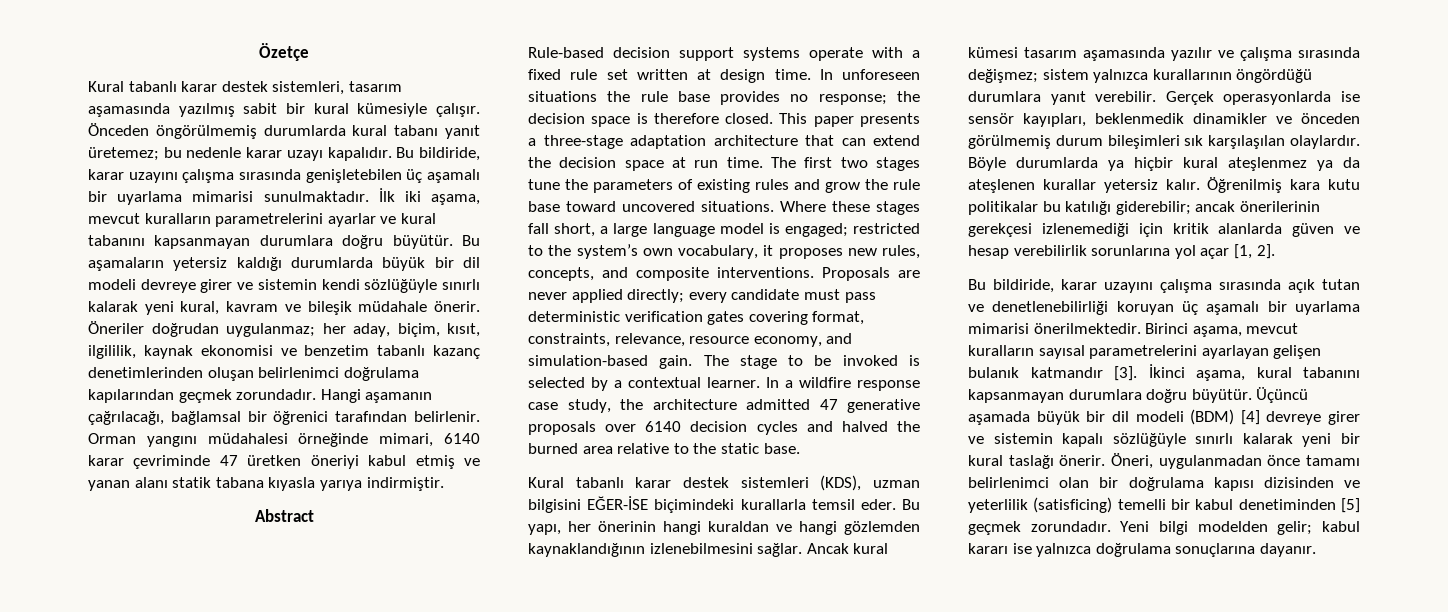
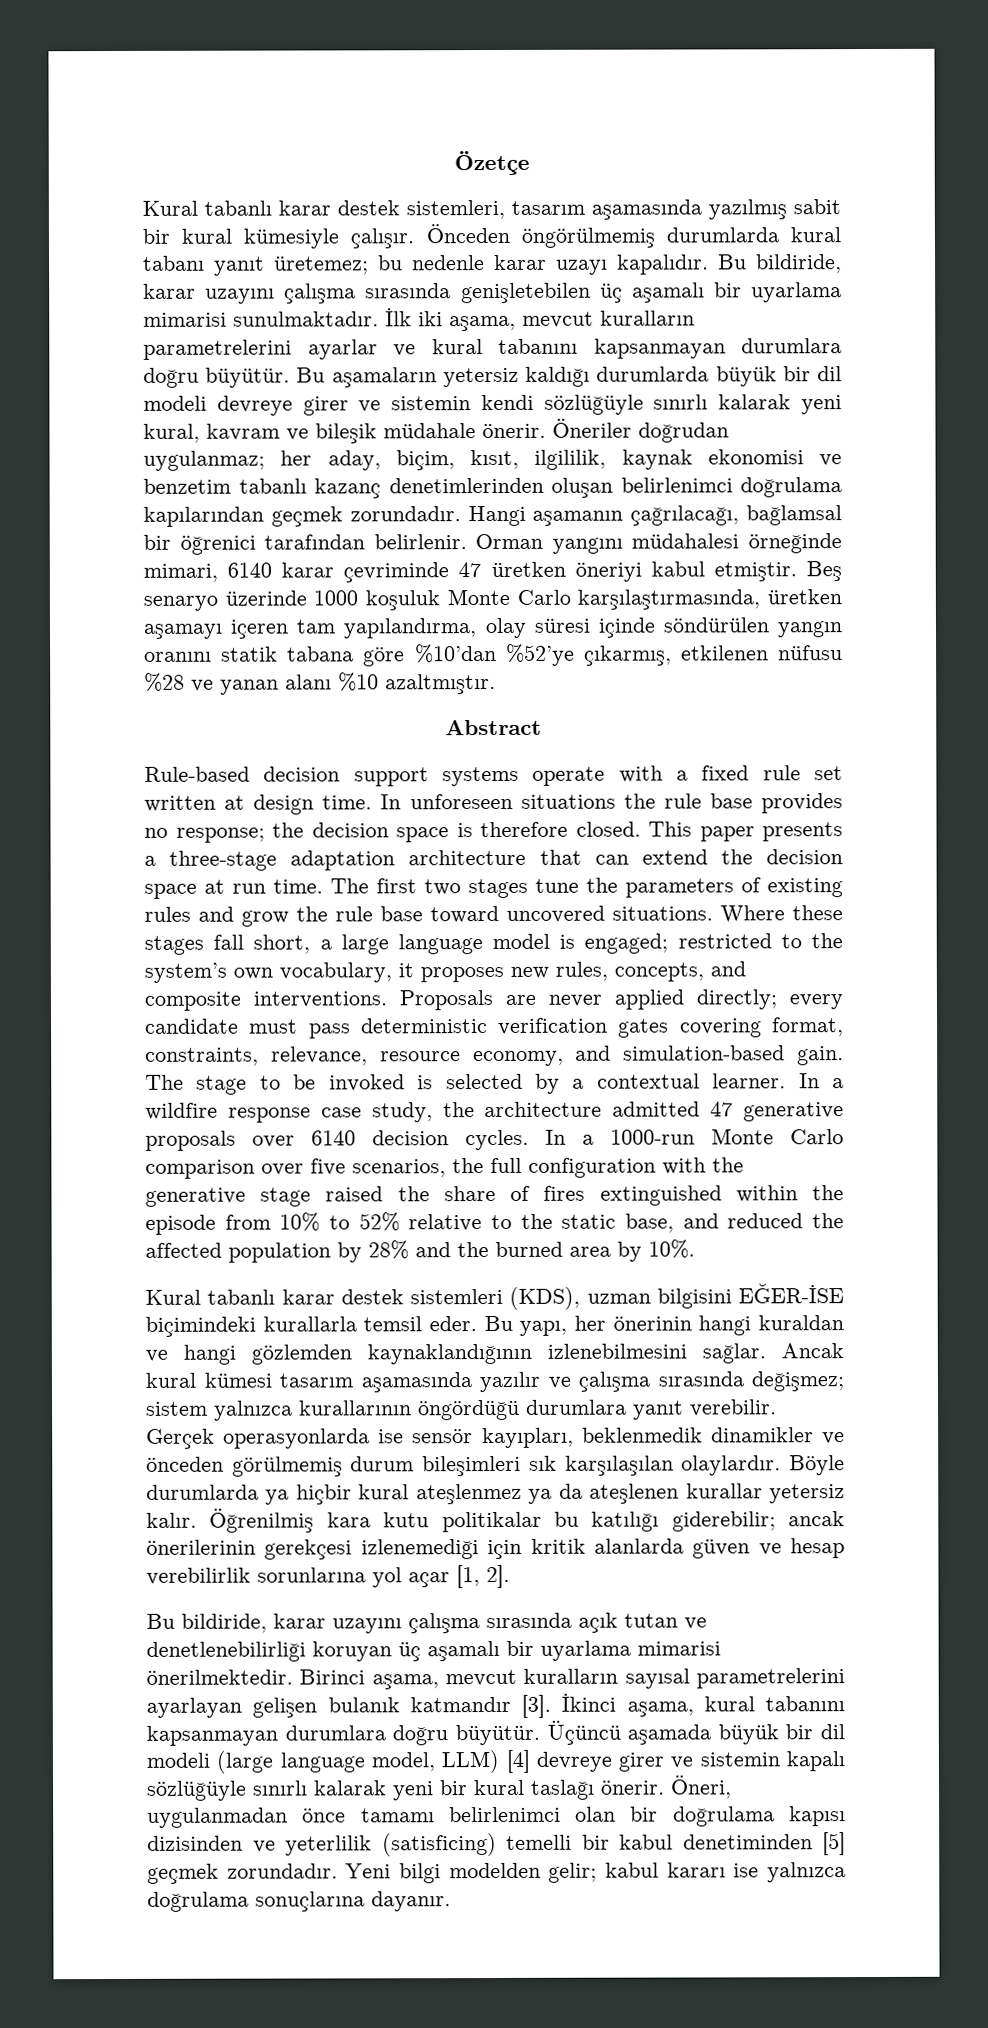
[415,455,480,469] [88,477,444,491] etmiş ve yanan alanı statik tabana kıyasla yarıya indirmiştir. -> [713,561,842,582] [143,588,842,611] [143,617,843,639] [144,643,843,667] [144,672,496,695] etmiştir. Beş senaryo üzerinde 1000 koşuluk Monte Carlo karşılaştırmasında, üretken aşamayı içeren tam yapılandırma, olay süresi içinde söndürülen yangın oranını statik tabana göre %10’dan %52’ye çıkarmış, etkilenen nüfusu %28 ve yanan alanı %10 azaltmıştır.
[756,421,920,435] [528,443,800,454] cycles and halved the burned area relative to the static base. -> [465,1128,844,1151] [145,1157,744,1179] [145,1185,844,1207] [145,1212,844,1235] [145,1239,695,1263] cycles. In a 1000-run Monte Carlo comparison over five scenarios, the full configuration with the generative stage raised the share of fires extinguished within the episode from 10% to 52% relative to the static base, and reduced the affected population by 28% and the burned area by 10%.
[1190,409,1235,425] (BDM) -> [216,1749,500,1774] (large language model, LLM)

